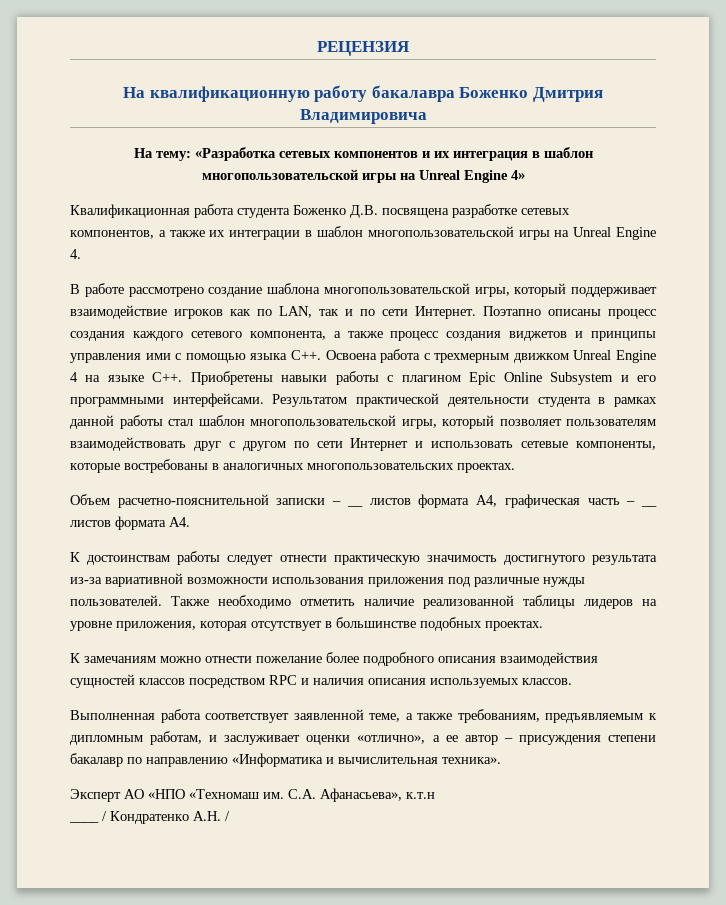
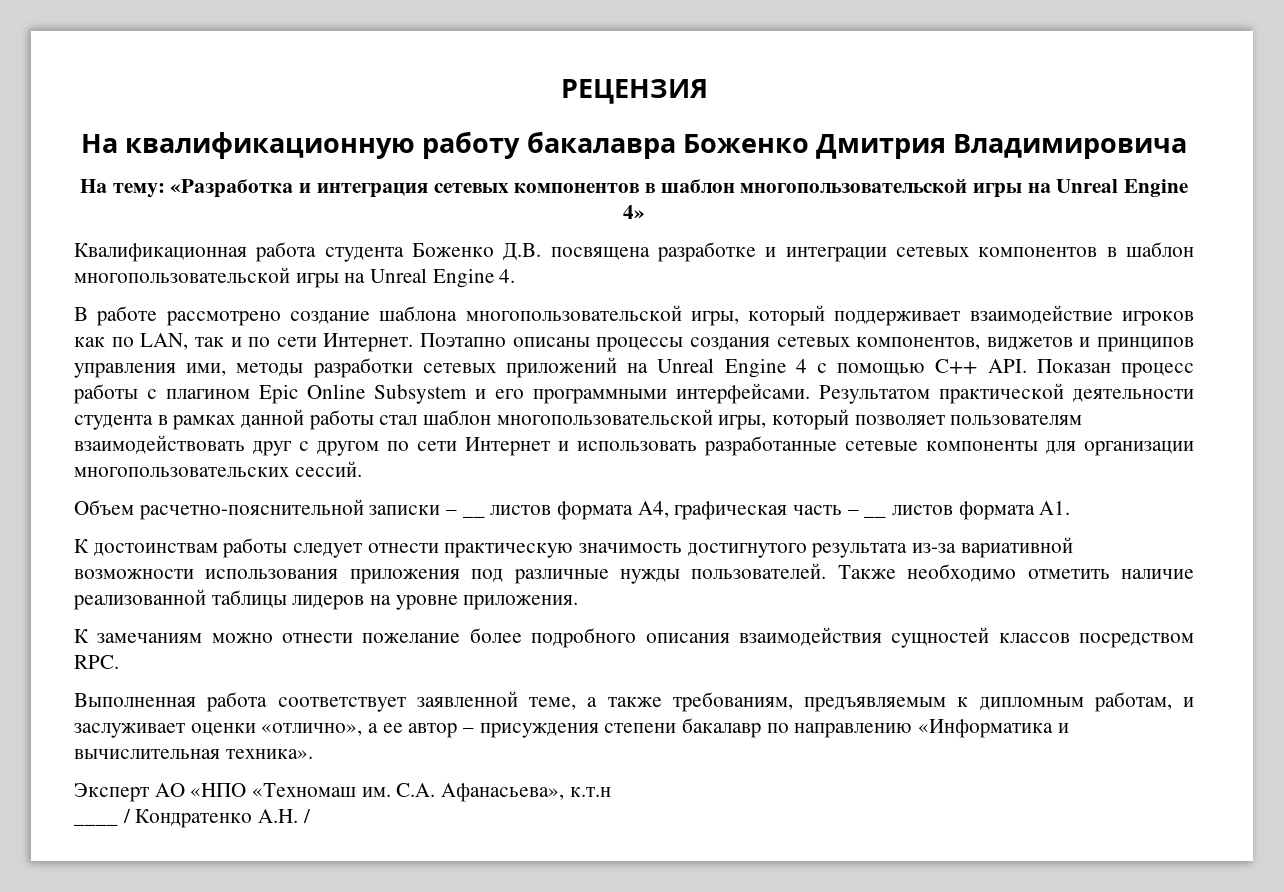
[278,151,528,161] сетевых компонентов и их интеграция -> [299,183,640,198] и интеграция сетевых компонентов
[521,208,570,215] [70,230,301,240] сетевых компонентов, а также их интеграции -> [765,247,1098,262] и интеграции сетевых компонентов
[608,309,656,319] [70,331,656,341] [70,349,656,363] [70,371,328,385] процесс создания каждого сетевого компонента, а также процесс создания виджетов и принципы управления ими с помощью языка C++. Освоена работа с трехмерным движком Unreal Engine 4 на языке C++. Приобретены навыки -> [596,337,1194,352] [74,357,1195,378] процессы создания сетевых компонентов, виджетов и принципов управления ими, методы разработки сетевых приложений на Unreal Engine 4 с помощью C++ API. Показан процесс
[521,441,656,450] [70,459,515,473] сетевые компоненты, которые востребованы в аналогичных многопользовательских проектах. -> [704,436,1194,456] [74,461,362,477] разработанные сетевые компоненты для организации многопользовательских сессий.
[169,517,190,527] А4. -> [1039,501,1071,515] А1.
[116,617,543,631] приложения, которая отсутствует в большинстве подобных проектах. -> [463,595,579,610] приложения.
[269,675,572,688] RPC и наличия описания используемых классов. -> [74,655,119,669] RPC.

